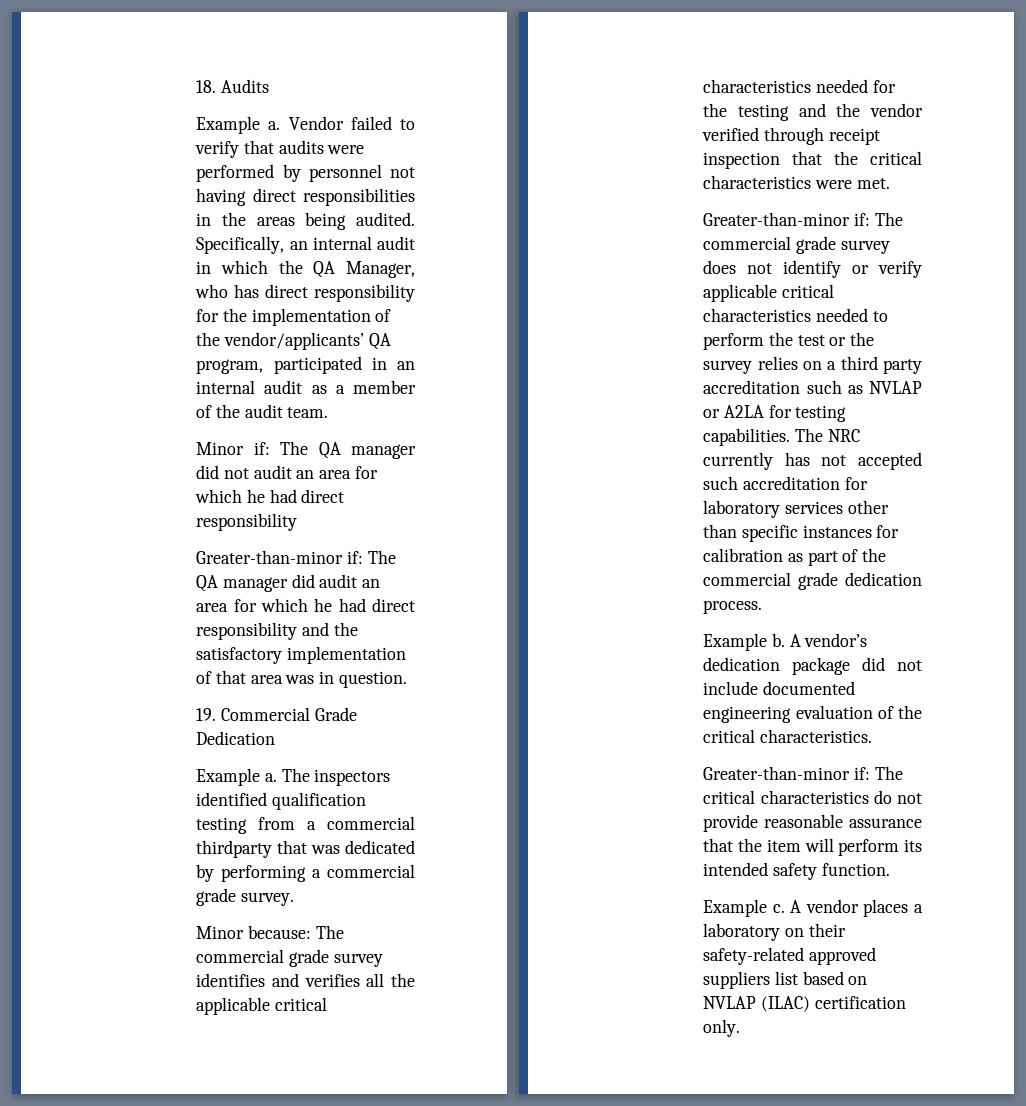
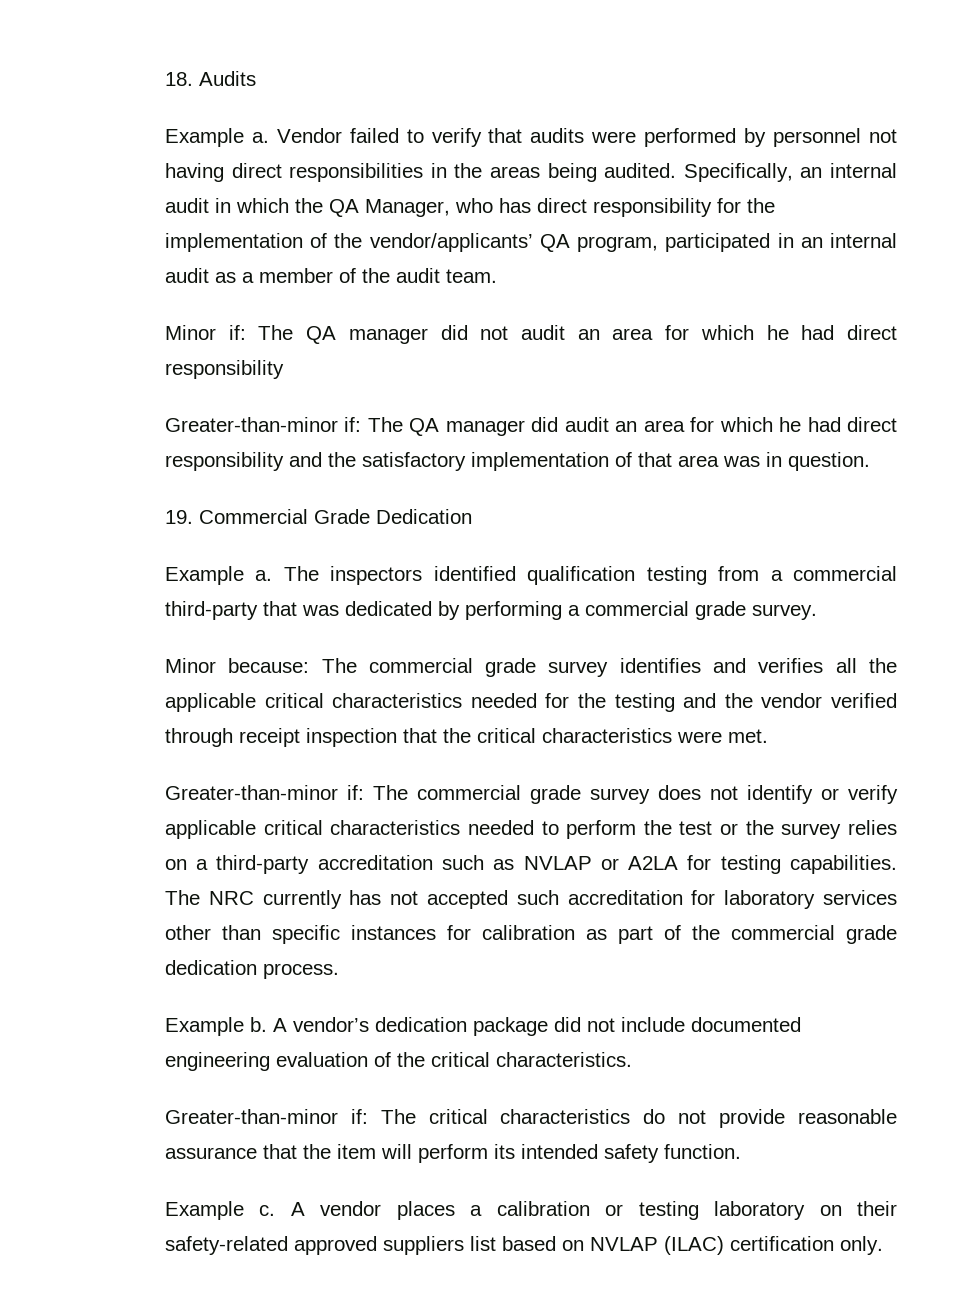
[196,840,273,858] thirdparty -> [164,601,258,620] third-party
[840,356,922,374] third party -> [216,855,310,874] third-party
(923, 908) none -> [496,1201,699,1220] calibration or testing

